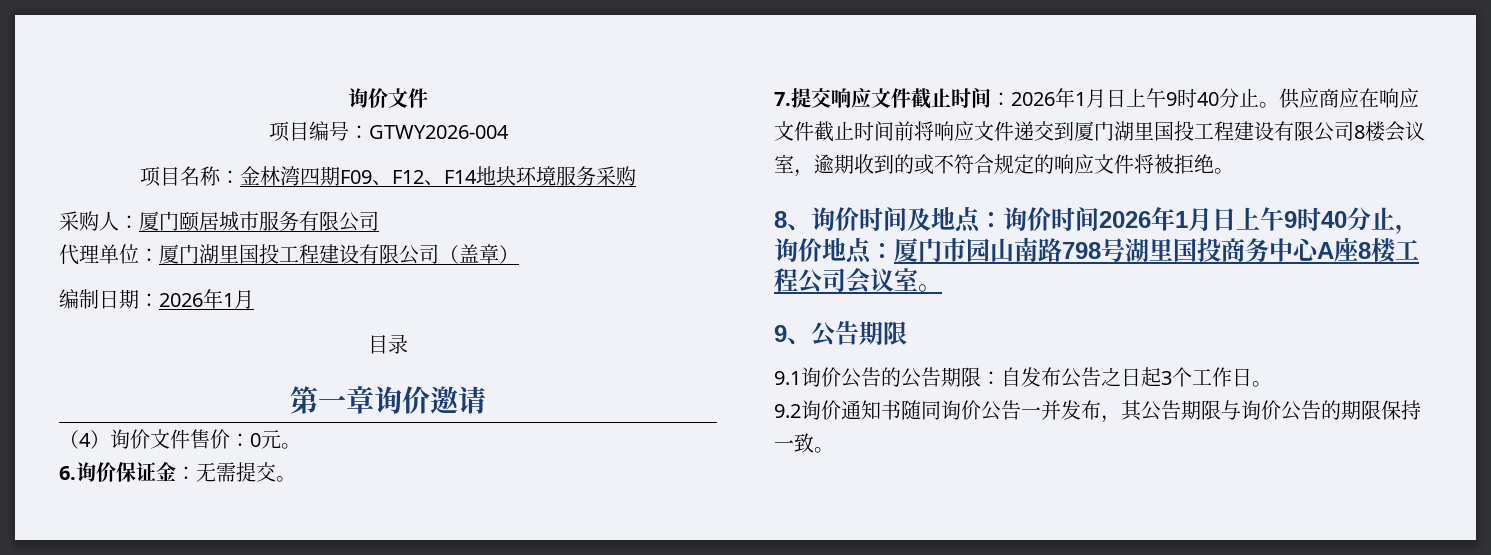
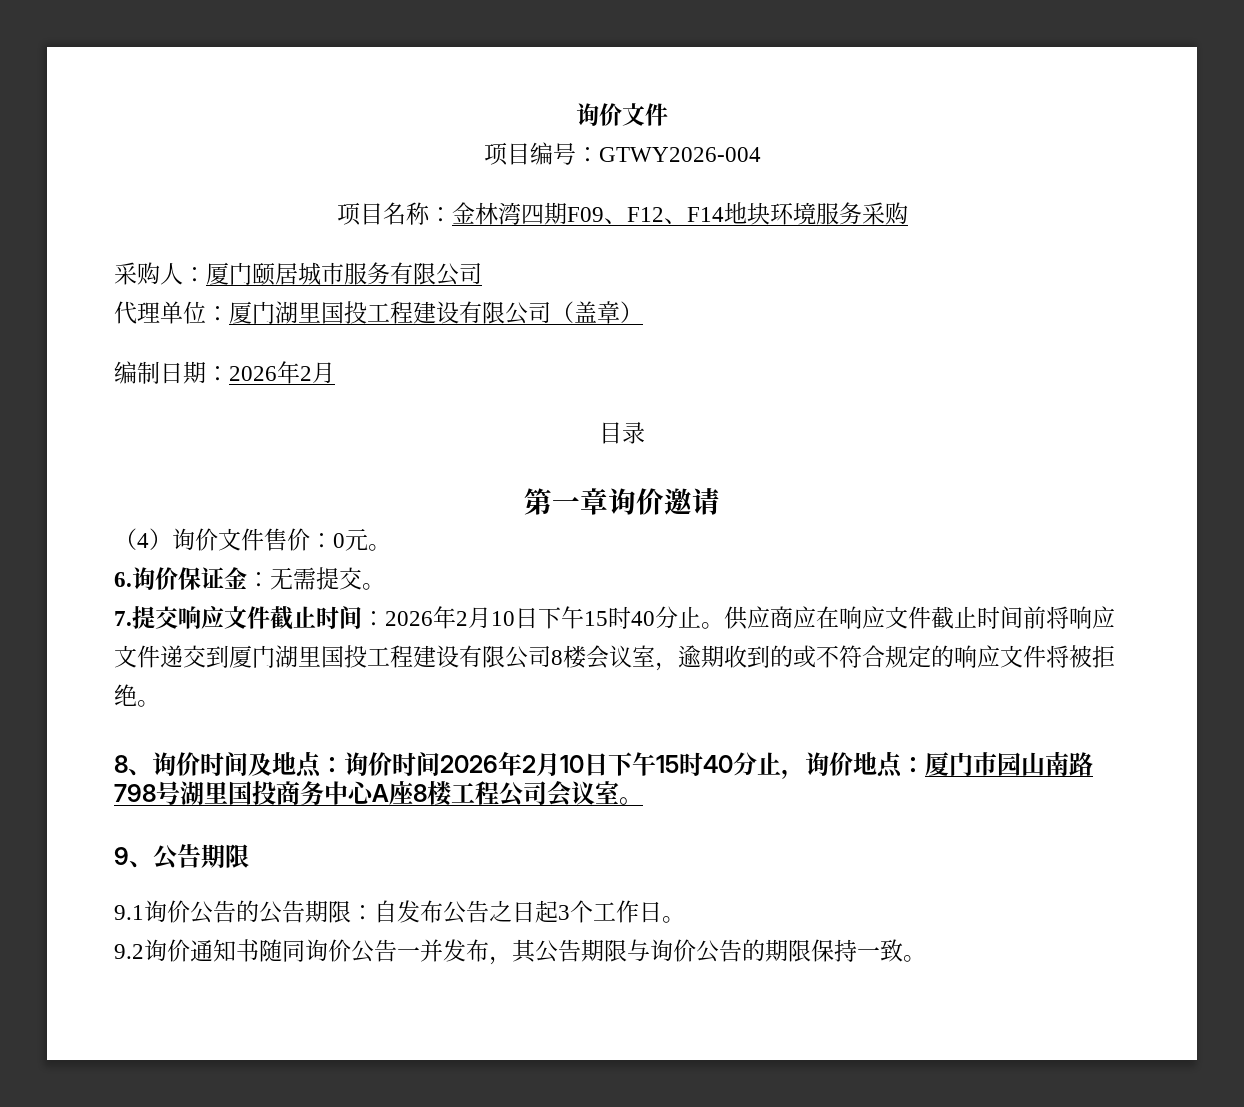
[223,293,234,307] 1 -> [300,366,312,381] 2
[1075,88,1177,108] 1月日上午9 -> [456,606,608,629] 2月10日下午15
[1175,207,1297,232] 1月日上午9 -> [522,752,679,777] 2月10日下午15

